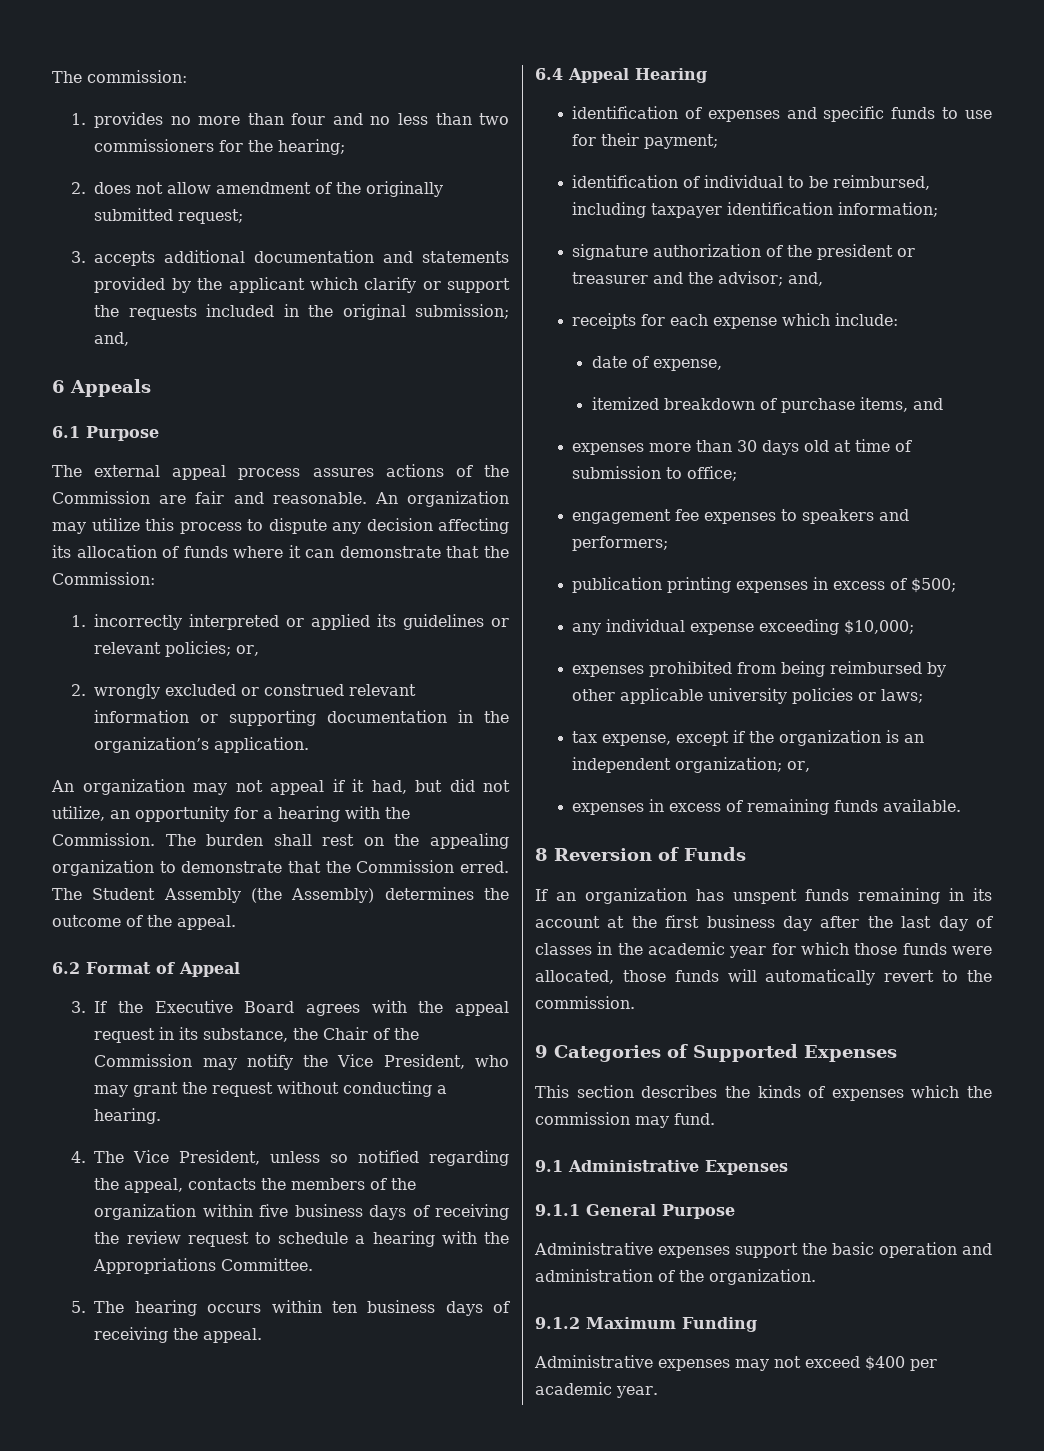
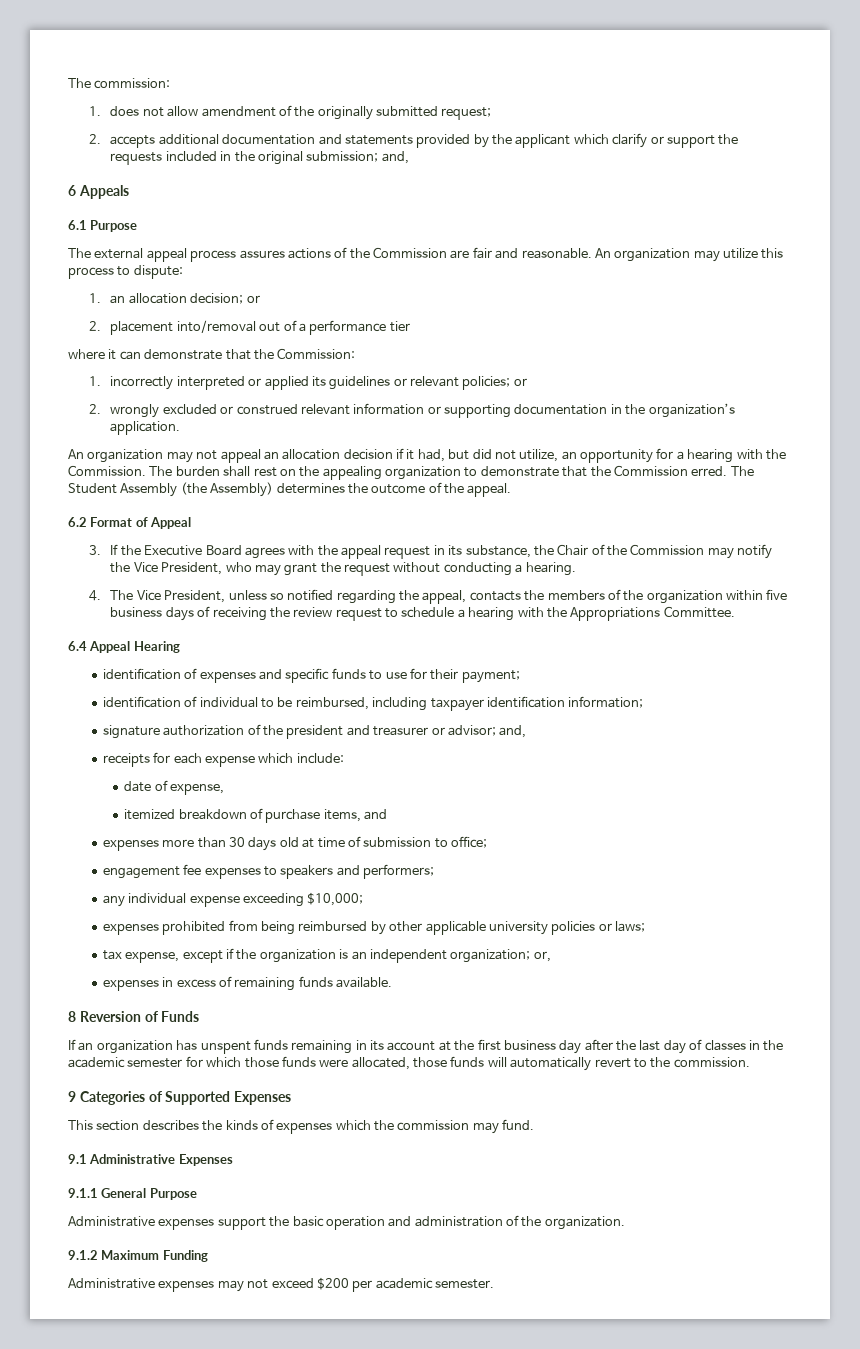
[94,112,509,128] [94,139,346,155] [71,182,87,194] provides no more than four and no less than two commissioners for the hearing; // 2. -> (102, 111) none
[71,251,87,263] 3. -> [89,134,102,144] 2.
[268,518,509,534] [52,545,228,558] dispute any decision affecting its allocation of funds -> [133,265,183,279] [89,293,260,304] [89,320,410,335] dispute: // 1. an allocation decision; or // 2. placement into/removal out of a performance tier //
[236,645,260,656] or, -> [513,378,527,386] or
(324, 787) none -> [263,449,393,460] an allocation decision
[71,1300,511,1316] [94,1327,263,1343] // 5. The hearing occurs within ten business days of receiving the appeal. -> (735, 612) none
[897,248,916,257] [572,272,714,284] or treasurer and the -> [346,725,445,736] and treasurer or
[572,577,957,593] // publication printing expenses in excess of $500; -> (435, 871) none
[729,946,767,958] year -> [127,1058,183,1068] semester
[865,1356,905,1371] $400 -> [316,1277,349,1290] $200
[616,1386,658,1398] year. -> [435,1279,494,1289] semester.

